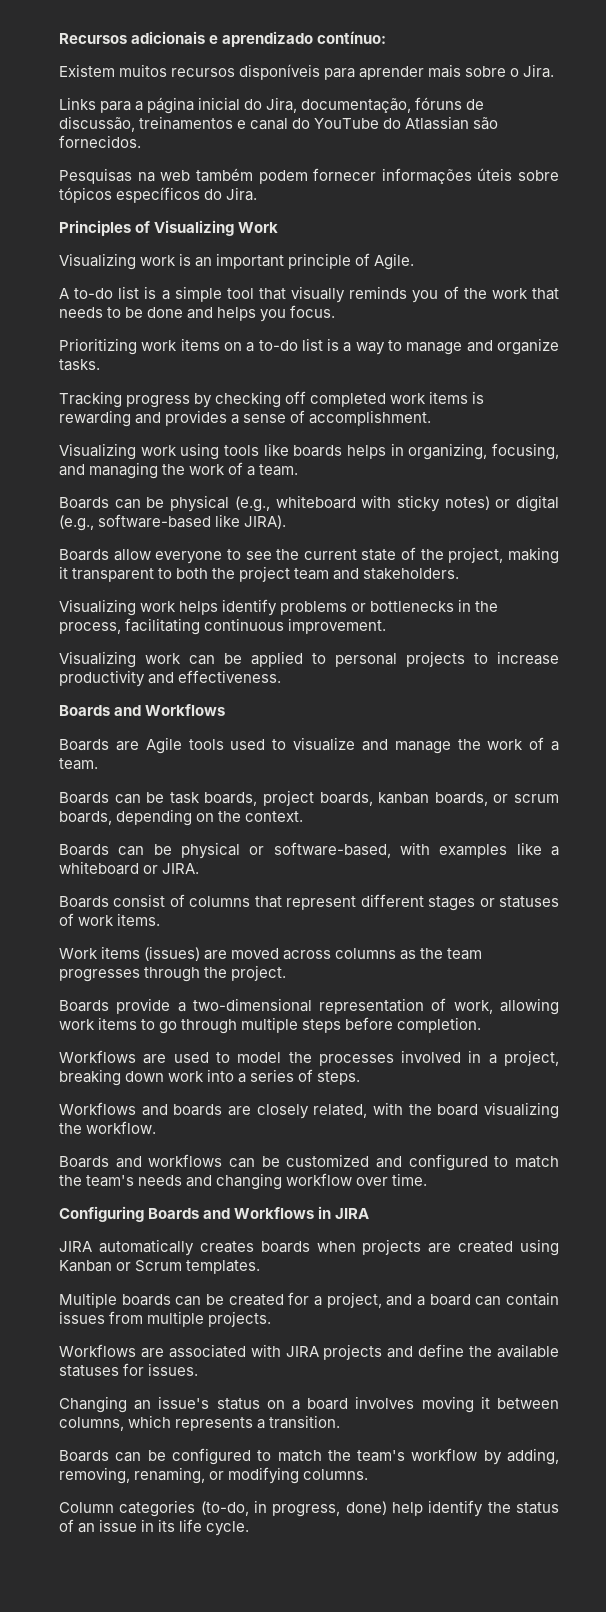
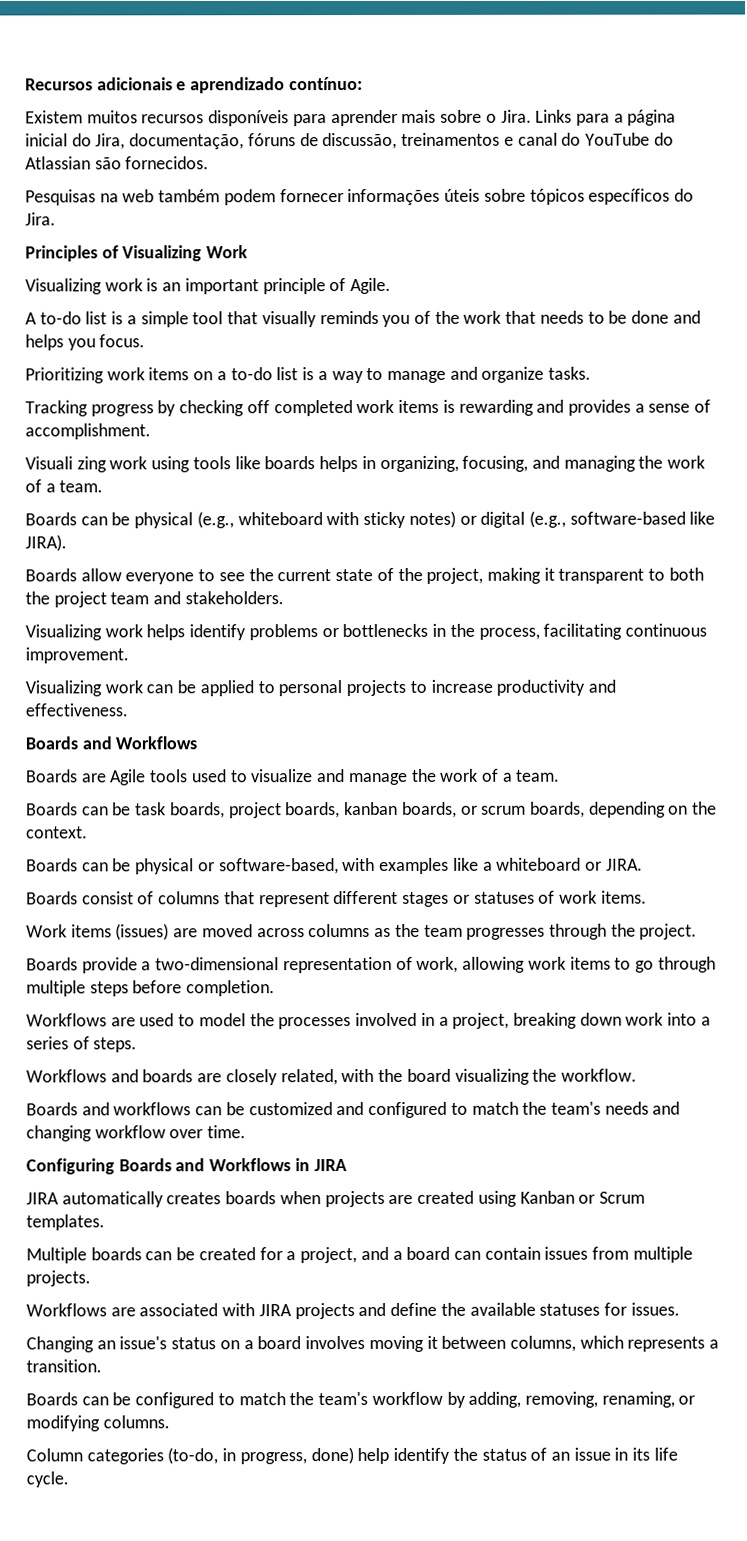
(555, 71) // -> (532, 116) none
[59,443,136,460] Visualizing -> [25,456,107,473] Visuali zing

